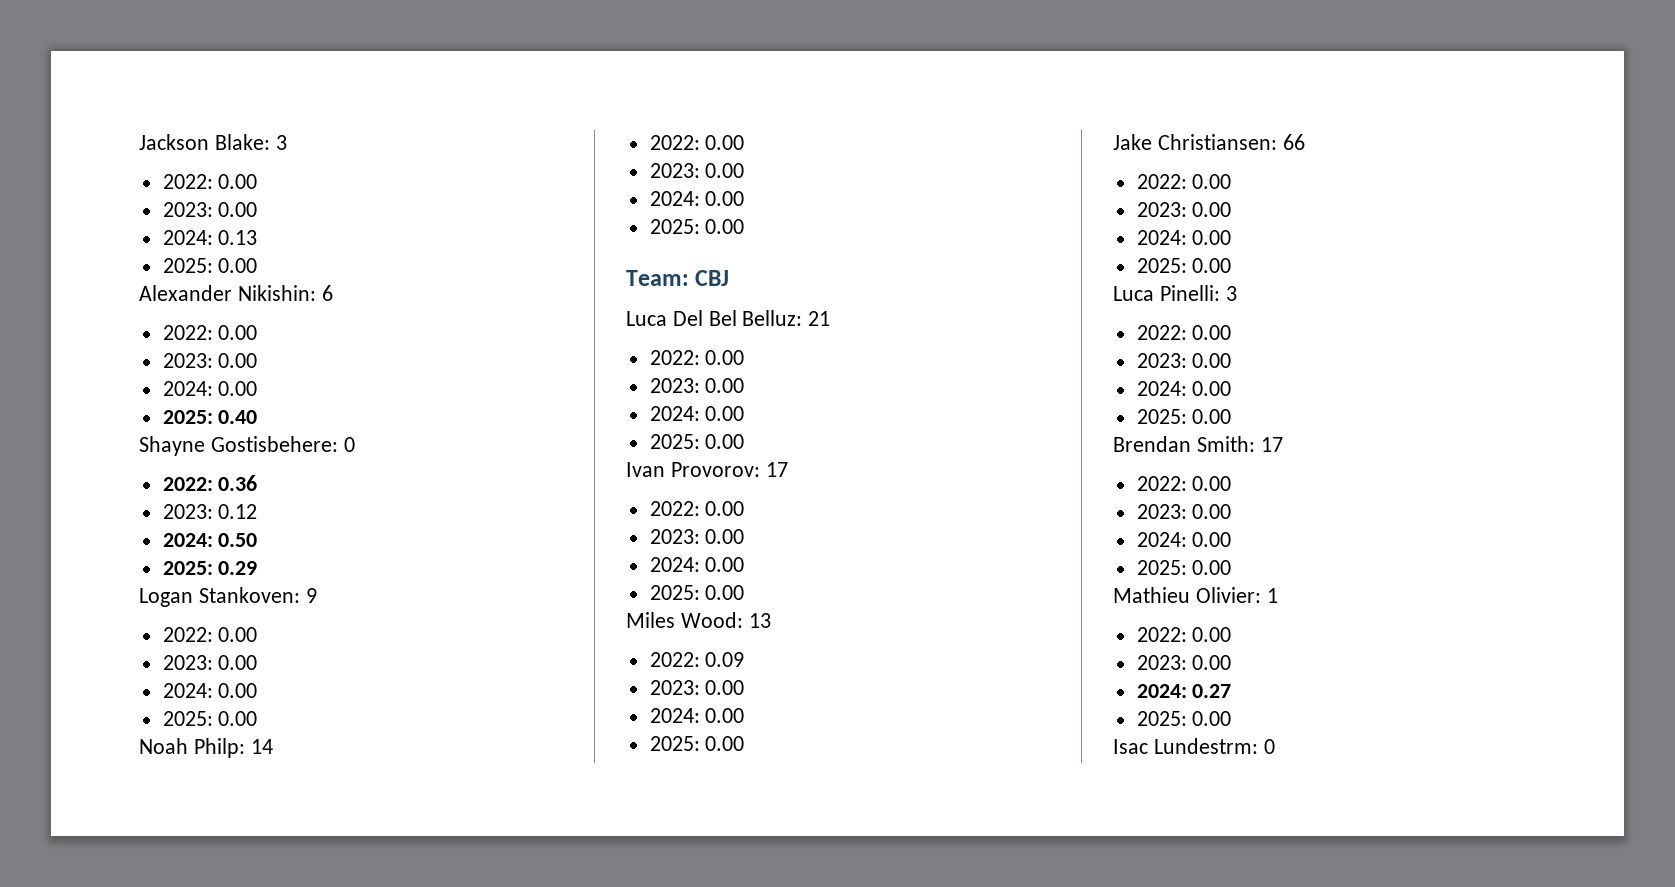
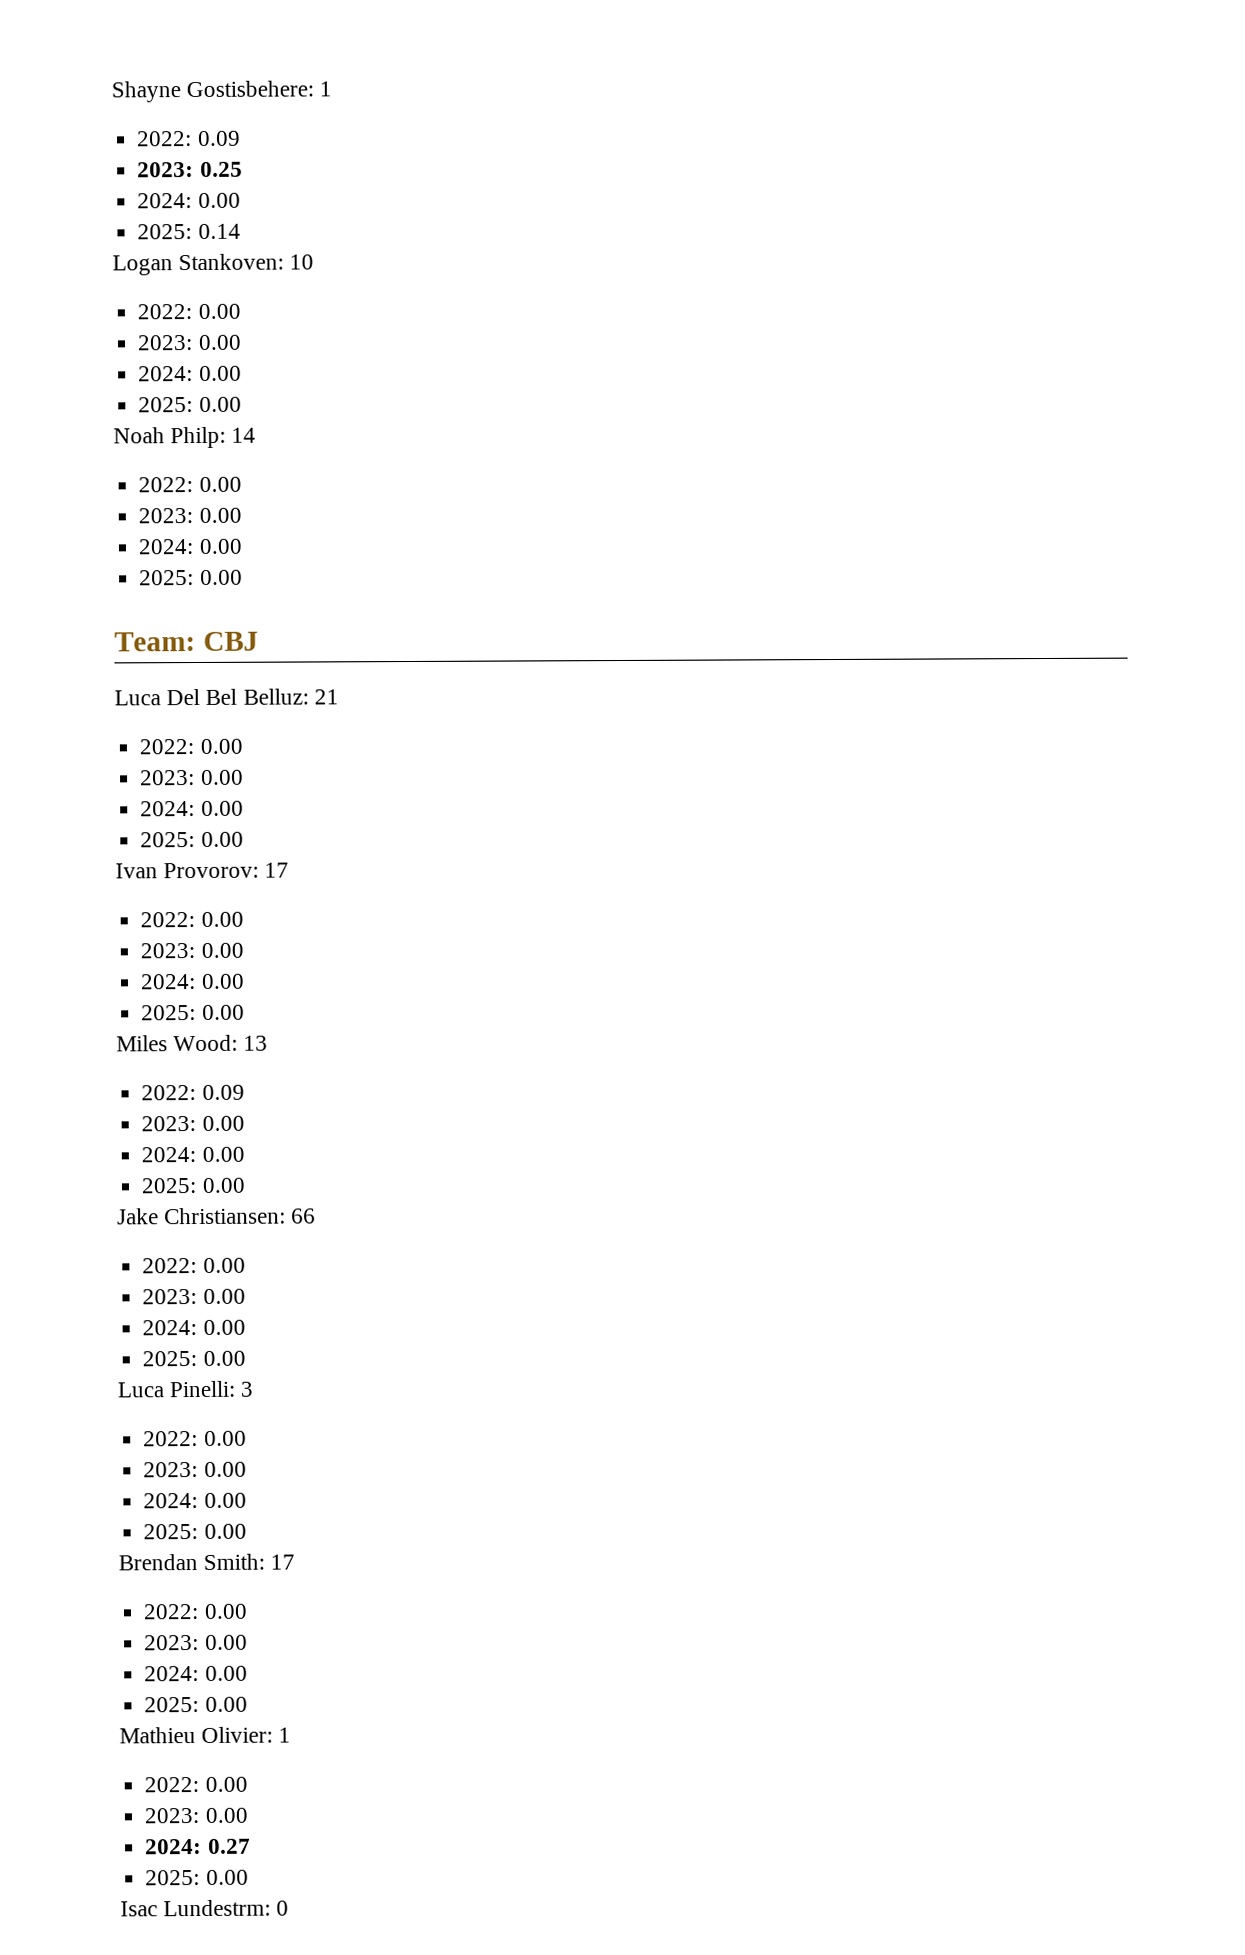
[139,134,287,150] [162,174,258,189] [162,202,258,217] [162,230,258,245] [162,258,258,273] [139,285,333,301] [162,325,258,340] [162,353,258,368] [162,381,258,396] [162,410,258,424] [139,436,355,456] [162,475,258,491] [162,504,258,519] [162,533,258,547] [162,561,258,575] Jackson Blake: 3 // 2022: 0.00 // 2023: 0.00 // 2024: 0.13 // 2025: 0.00 // Alexander Nikishin: 6 // 2022: 0.00 // 2023: 0.00 // 2024: 0.00 // 2025: 0.40 // Shayne Gostisbehere: 0 // 2022: 0.36 // 2023: 0.12 // 2024: 0.50 // 2025: 0.29 -> [111,80,333,103] [137,130,241,147] [137,161,243,178] [137,192,241,209] [137,223,241,240] Shayne Gostisbehere: 1 // 2022: 0.09 // 2023: 0.25 // 2024: 0.00 // 2025: 0.14
[305,588,317,603] 9 -> [289,254,315,270] 10

